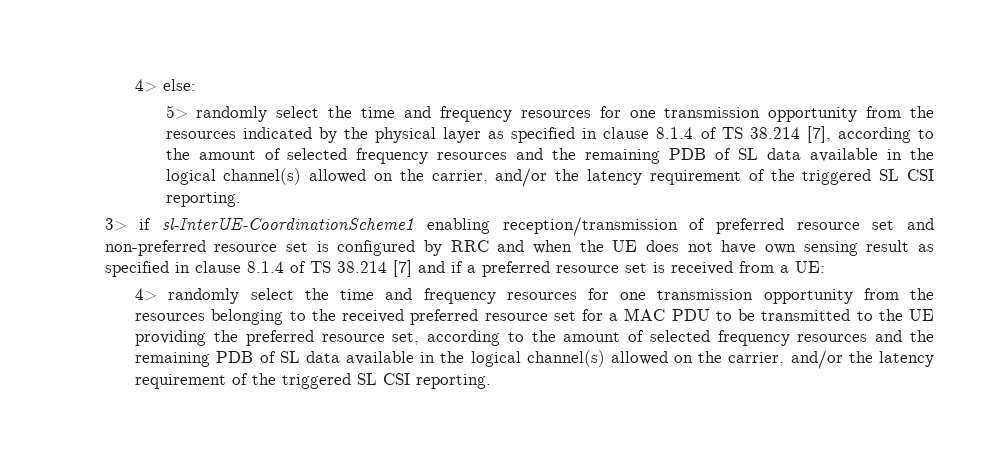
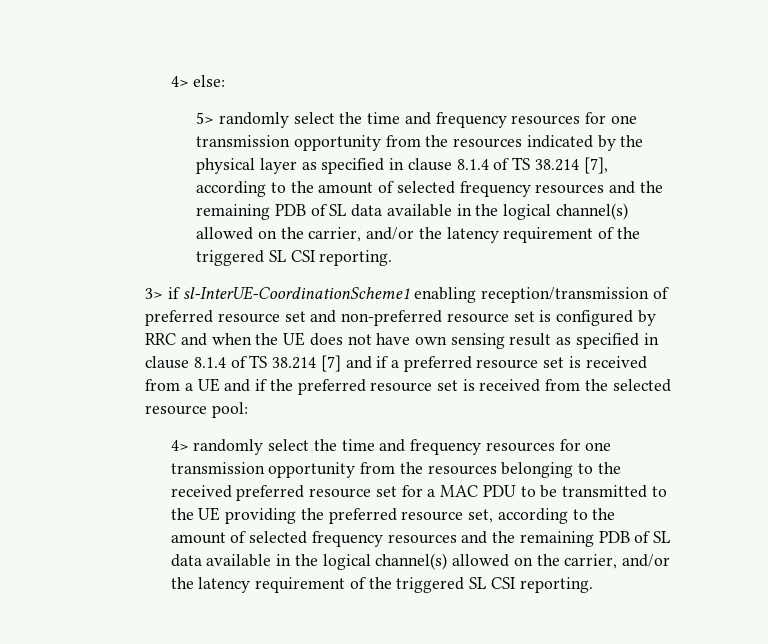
[794,261,825,273] UE: -> [197,378,671,395] [145,402,248,418] UE and if the preferred resource set is received from the selected resource pool:

